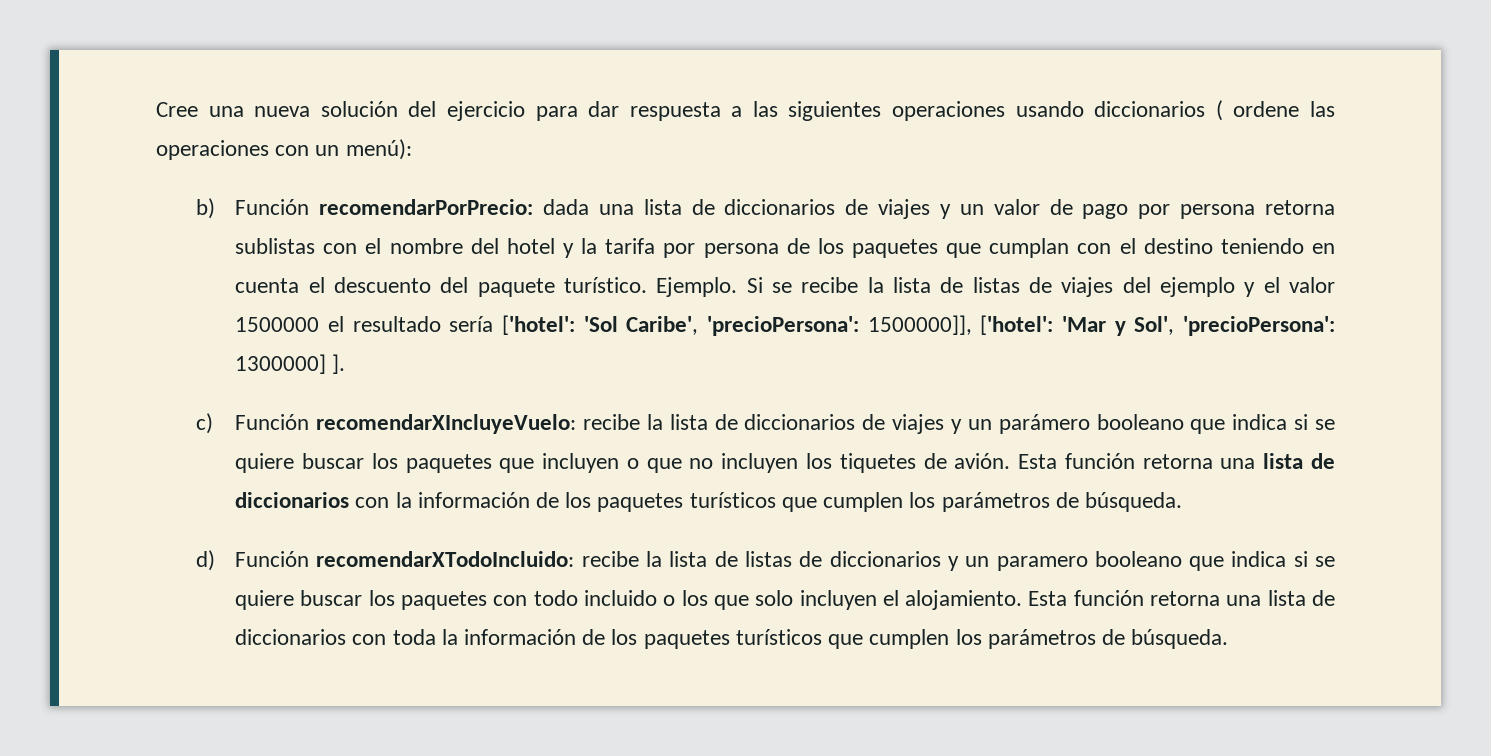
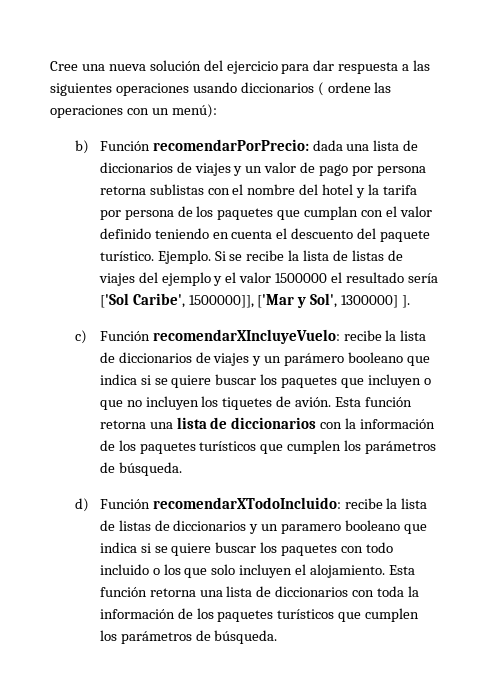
[1143,238,1213,254] destino -> [399,206,432,217] [99,228,151,239] valor definido
[501,315,1106,336] ['hotel': 'Sol Caribe', 'precioPersona': 1500000]], ['hotel': 'Mar -> [99,293,295,308] ['Sol Caribe', 1500000]], ['Mar
[1183,316,1335,336] 'precioPersona': -> (338, 300) none

